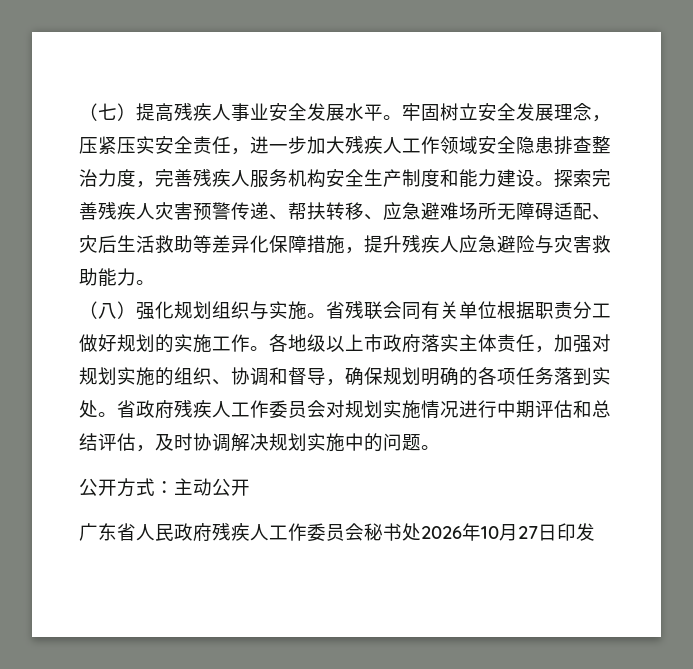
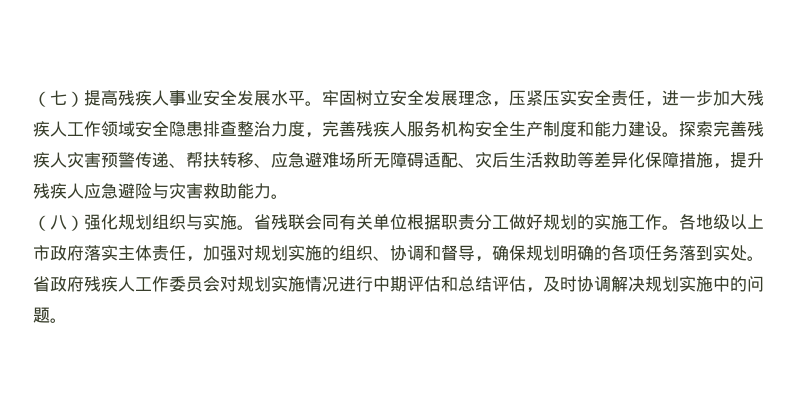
[79,478,250,497] [79,523,595,542] // 公开方式：主动公开 // 广东省人民政府残疾人工作委员会秘书处2026年10月27日印发 -> (67, 320) none

